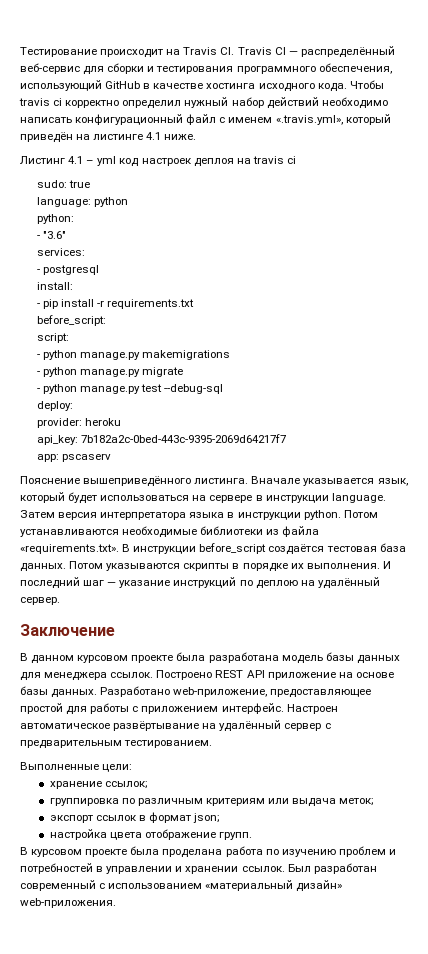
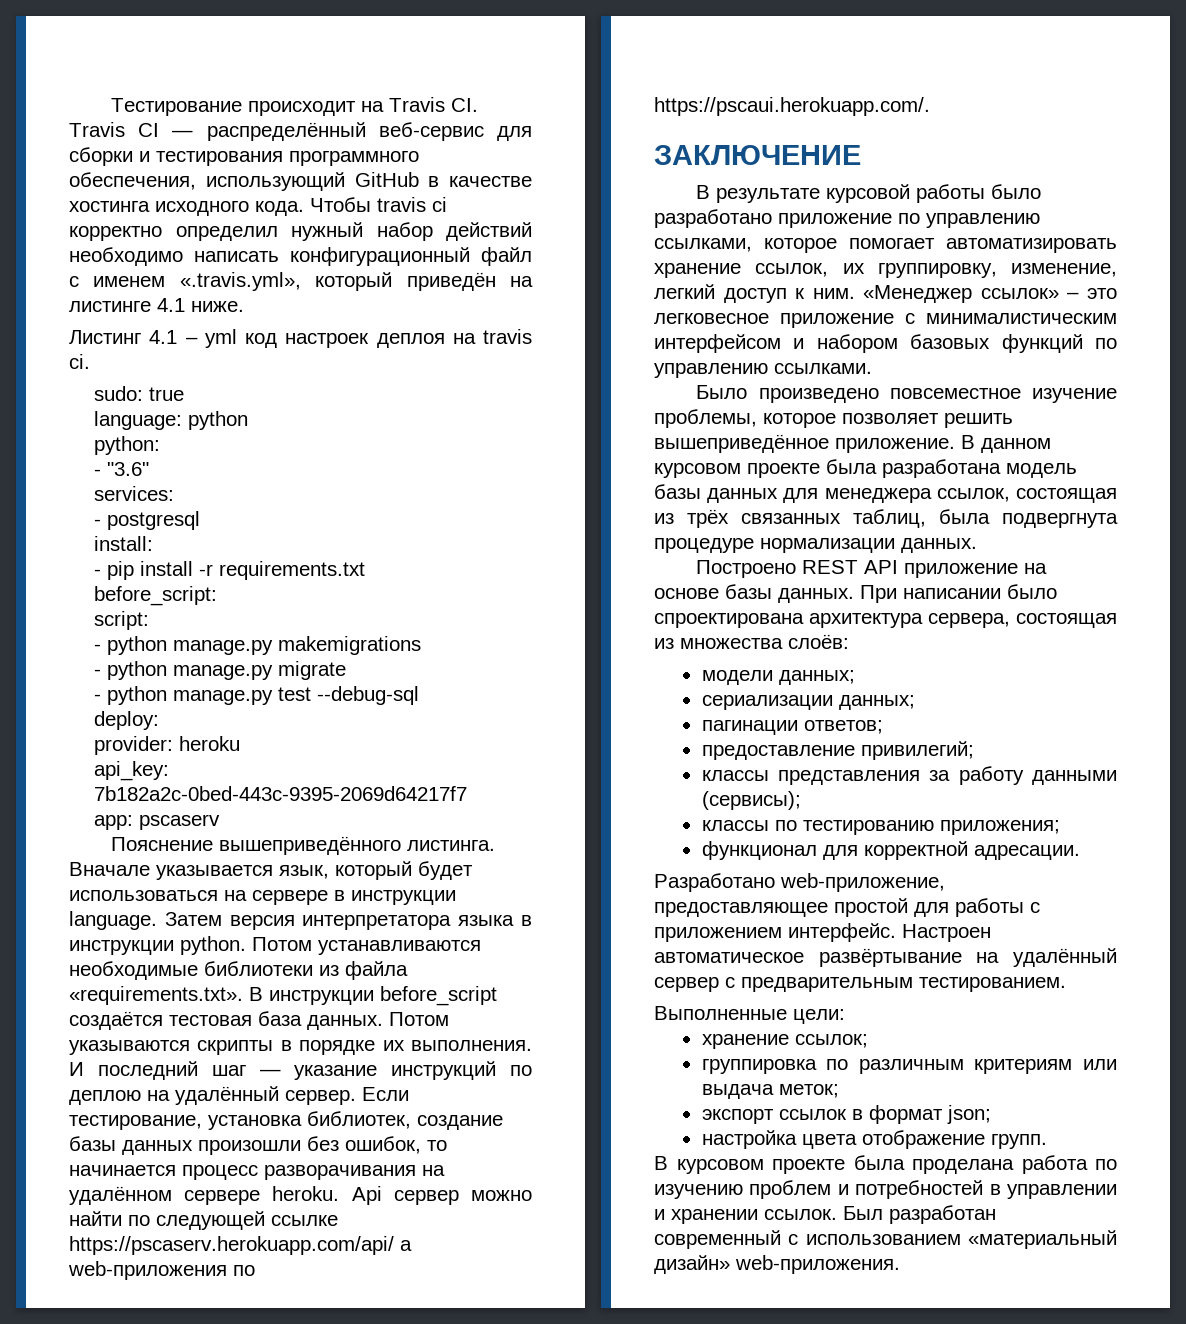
[286,156,296,164] ci -> [69,354,90,369] ci.
[20,624,115,636] // Заключение // -> [362,1087,409,1101] [69,1111,503,1130] [69,1136,447,1155] [69,1165,445,1180] [69,1186,532,1205] [69,1211,338,1230] [69,1236,412,1255] [68,1261,255,1280] [654,97,930,116] [654,145,861,165] [696,184,1042,203] [654,209,1040,228] [654,238,1117,253] [654,263,1117,278] [654,284,1117,303] [654,313,1117,328] [654,334,1117,353] [654,363,872,378] [696,385,1117,403] [654,409,1013,428] [654,434,955,453] Если тестирование, установка библиотек, создание базы данных произошли без ошибок, то начинается процесс разворачивания на удалённом сервере heroku. Api сервер можно найти по следующей ссылке https://pscaserv.herokuapp.com/api/ а web-приложения по https://pscaui.herokuapp.com/. // ЗАКЛЮЧЕНИЕ // В результате курсовой работы было разработано приложение по управлению ссылками, которое помогает автоматизировать хранение ссылок, их группировку, изменение, легкий доступ к ним. «Менеджер ссылок» – это легковесное приложение с минималистическим интерфейсом и набором базовых функций по управлению ссылками. // Было произведено повсеместное изучение проблемы, которое позволяет решить вышеприведённое приложение.
[110,672,154,678] ссылок. -> [936,488,1117,503] [654,509,1118,528] [654,538,977,553] ссылок, состоящая из трёх связанных таблиц, была подвергнута процедуре нормализации данных. //
(98, 693) none -> [860,584,1057,603] [654,613,1117,628] [654,634,849,649] [701,670,855,685] [701,695,915,710] [701,720,883,735] [701,741,974,760] [701,766,1117,785] [701,791,801,810] [701,820,1060,835] [701,841,1080,860] При написании было спроектирована архитектура сервера, состоящая из множества слоёв: // модели данных; // сериализации данных; // пагинации ответов; // предоставление привилегий; // классы представления за работу данными (сервисы); // классы по тестированию приложения; // функционал для корректной адресации. //

